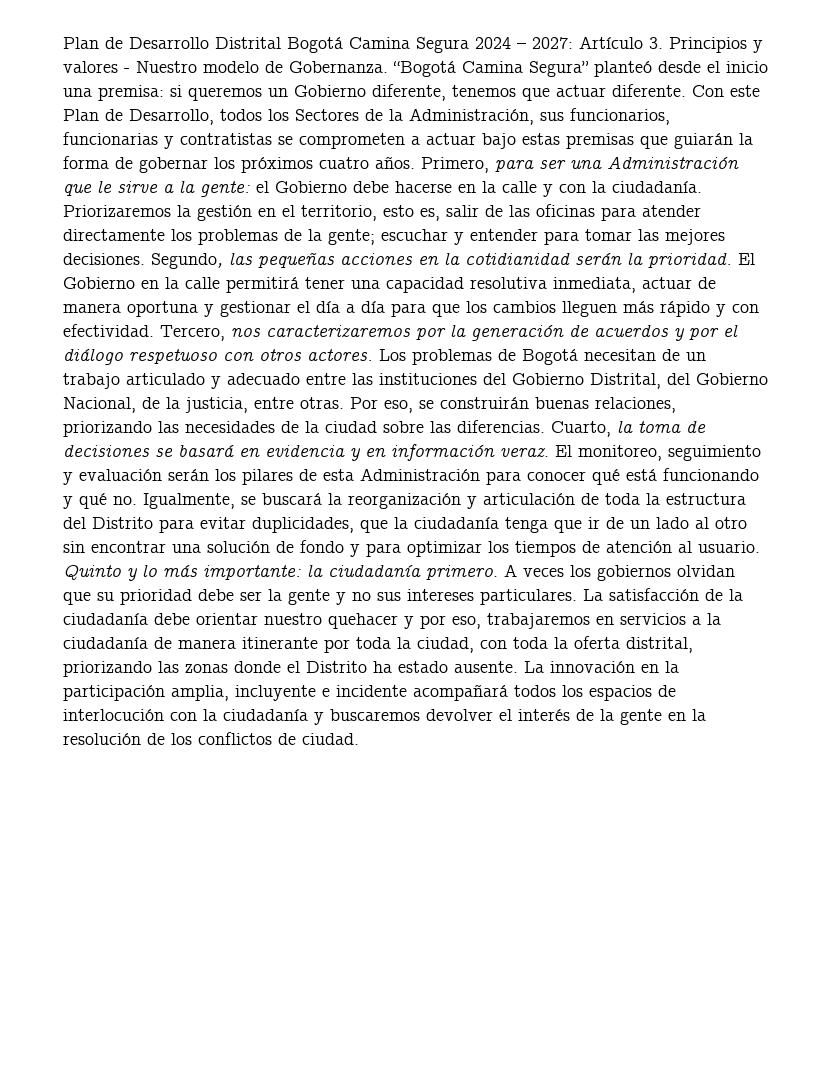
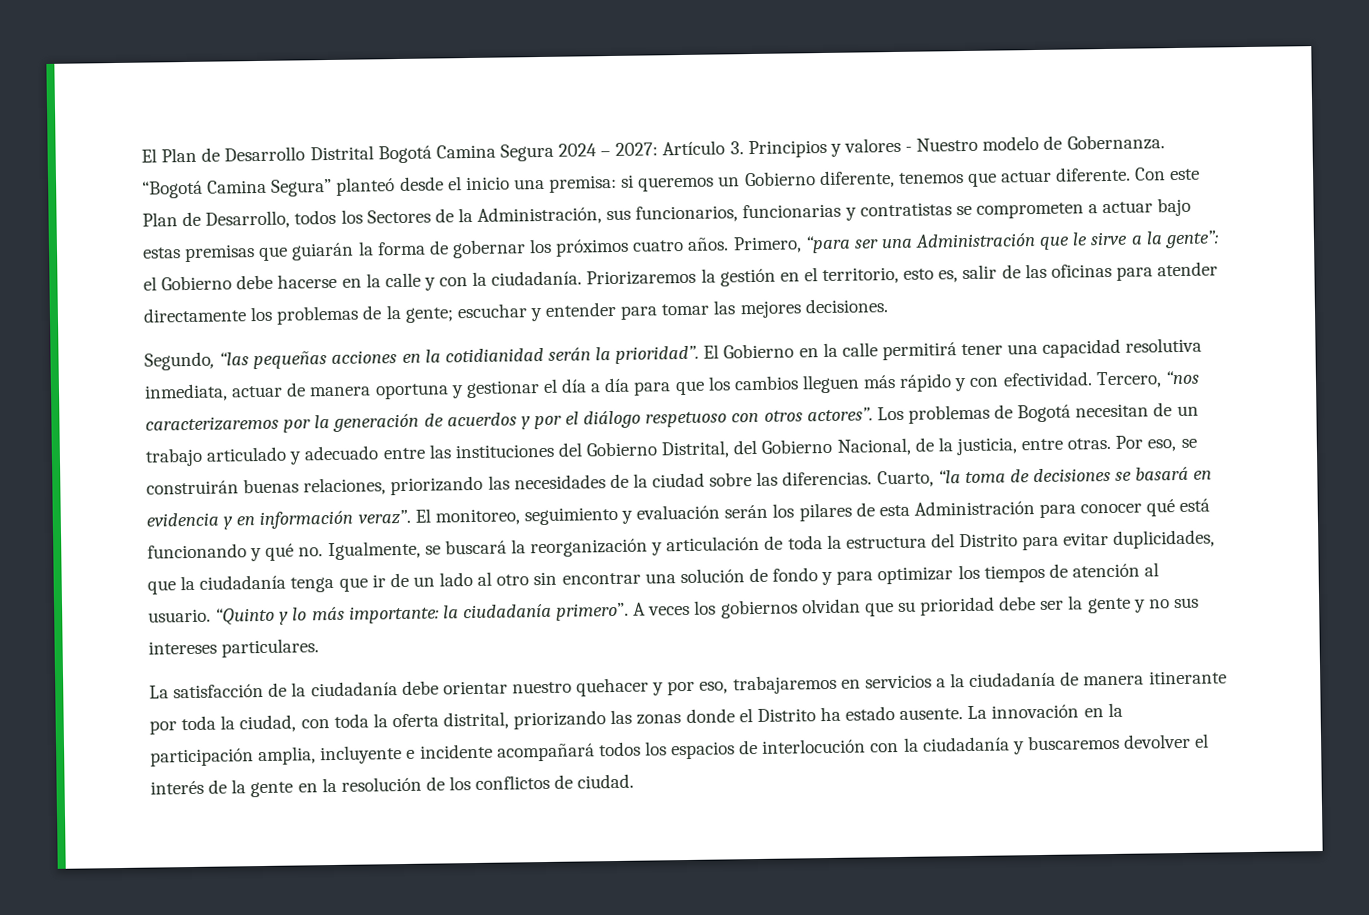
(63, 43) none -> [141,148,157,163] El
[495,160,534,172] para -> [804,235,851,254] “para
[200,181,250,197] gente: -> [1164,230,1219,249] gente”:
[151,252,253,269] Segundo, las -> [144,351,250,371] // Segundo, “las
[648,253,732,268] prioridad. -> [615,345,700,364] prioridad”.
[231,328,261,337] nos -> [1164,370,1200,385] “nos
[307,349,373,361] actores. -> [806,407,873,422] actores”.
[617,420,633,433] la -> [937,470,961,484] “la
[500,448,549,458] veraz. -> [357,509,411,525] veraz”.
[63,565,121,580] Quinto -> [215,607,276,626] “Quinto
[426,565,498,580] primero. -> [556,602,630,621] primero”.
(577, 597) none -> (320, 648) //

